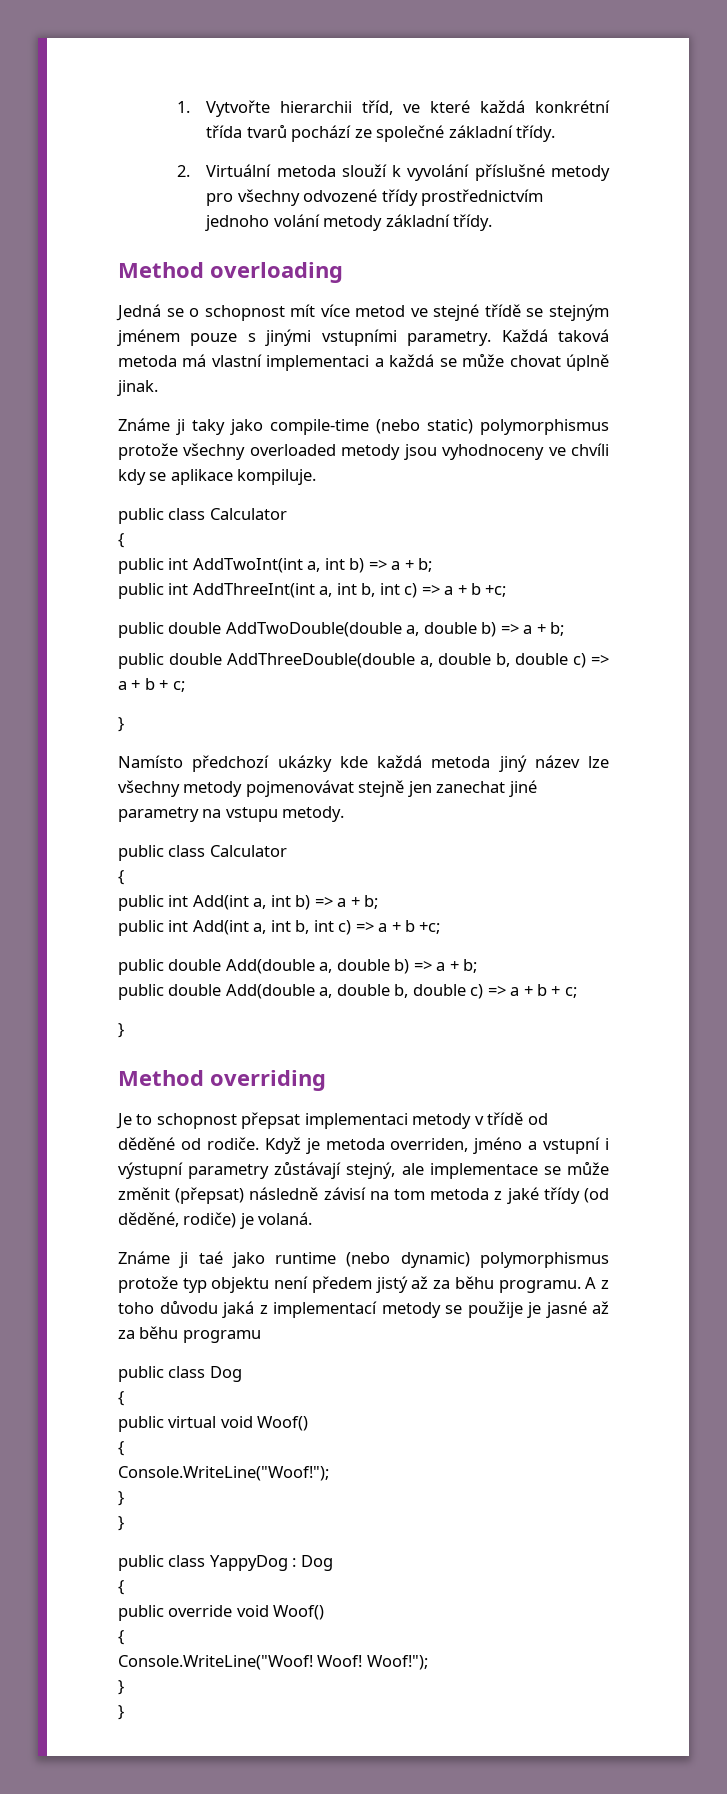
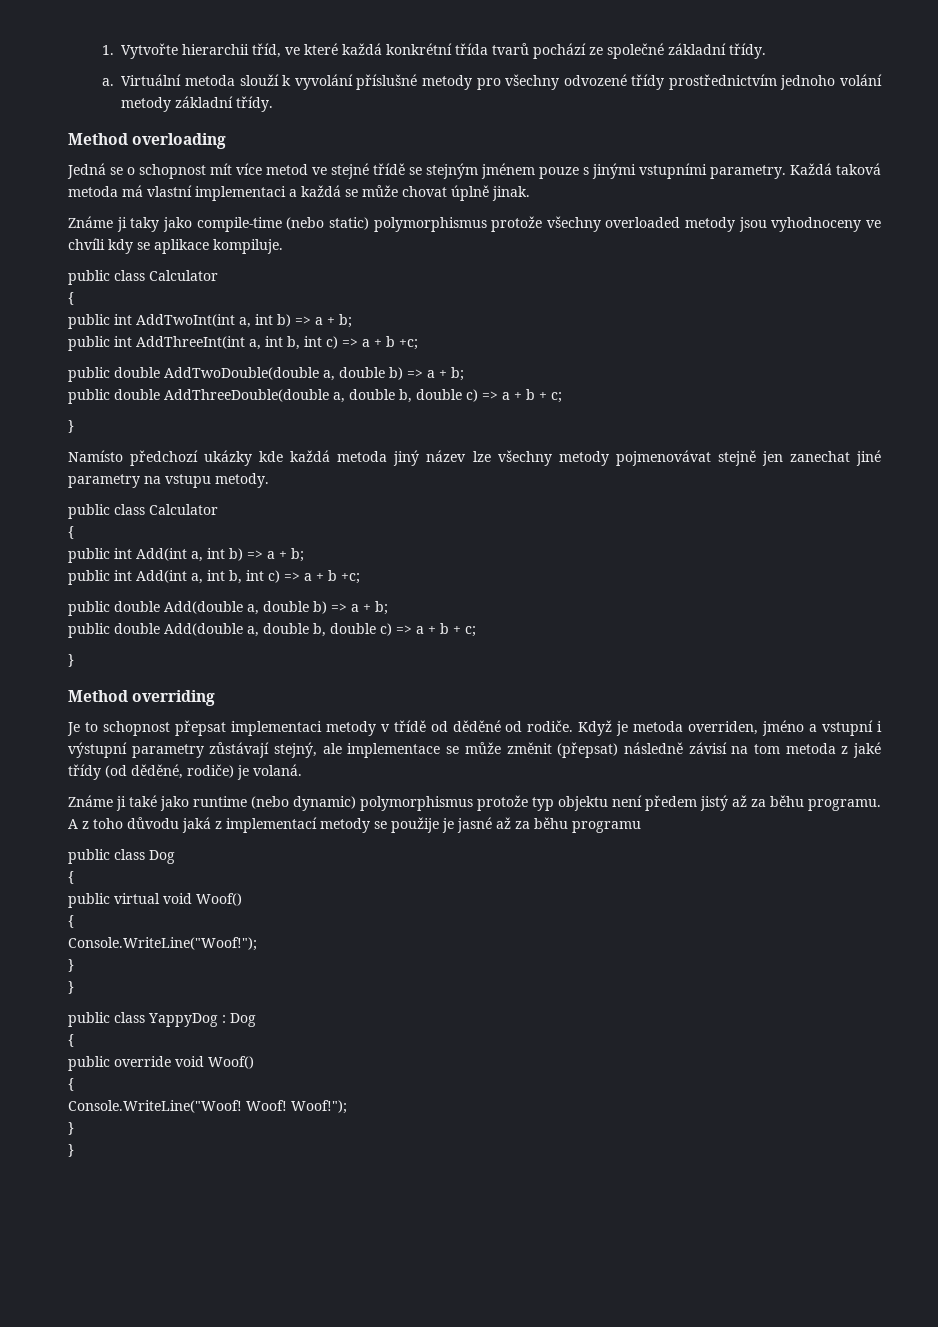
[176,165,190,177] 2. -> [102,78,115,86] a.
[198,1251,223,1264] taé -> [129,795,157,807] také

